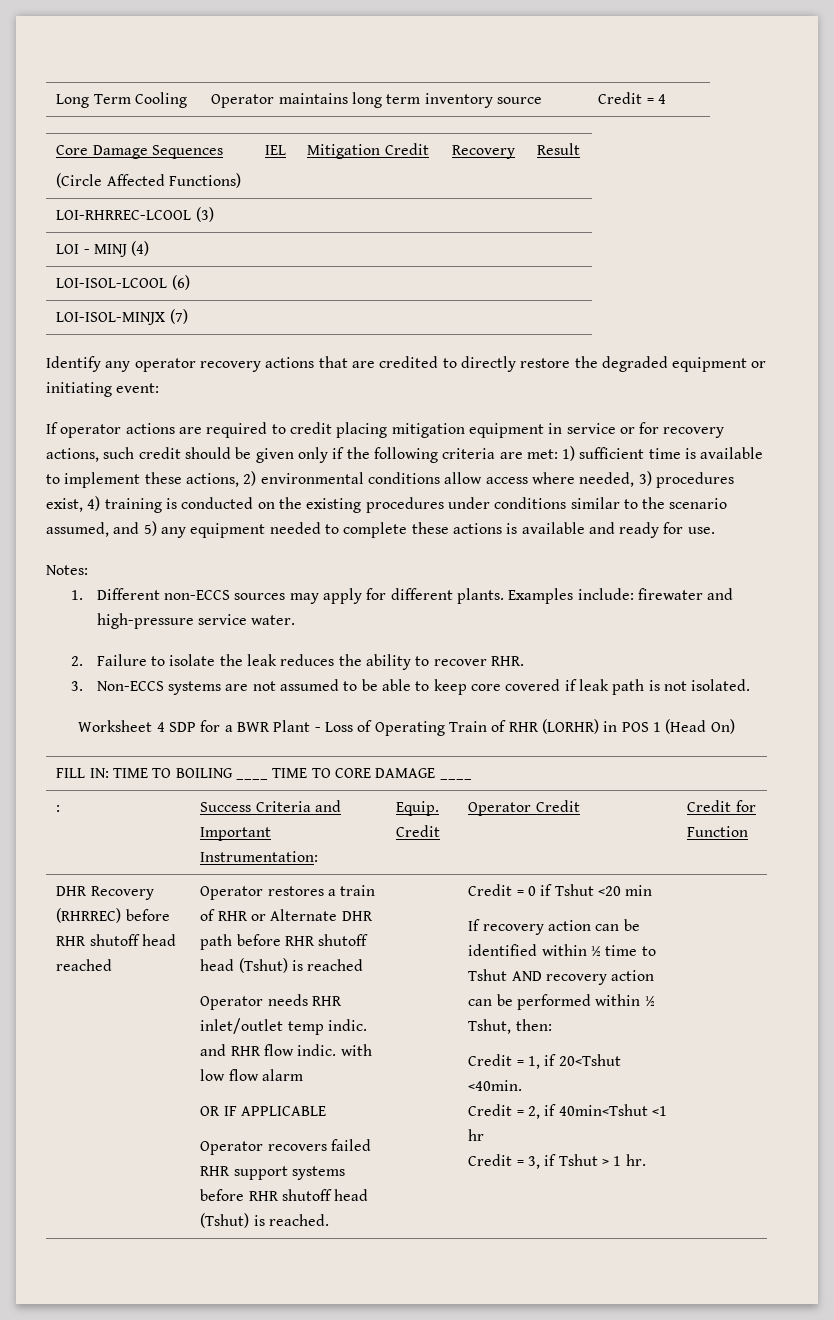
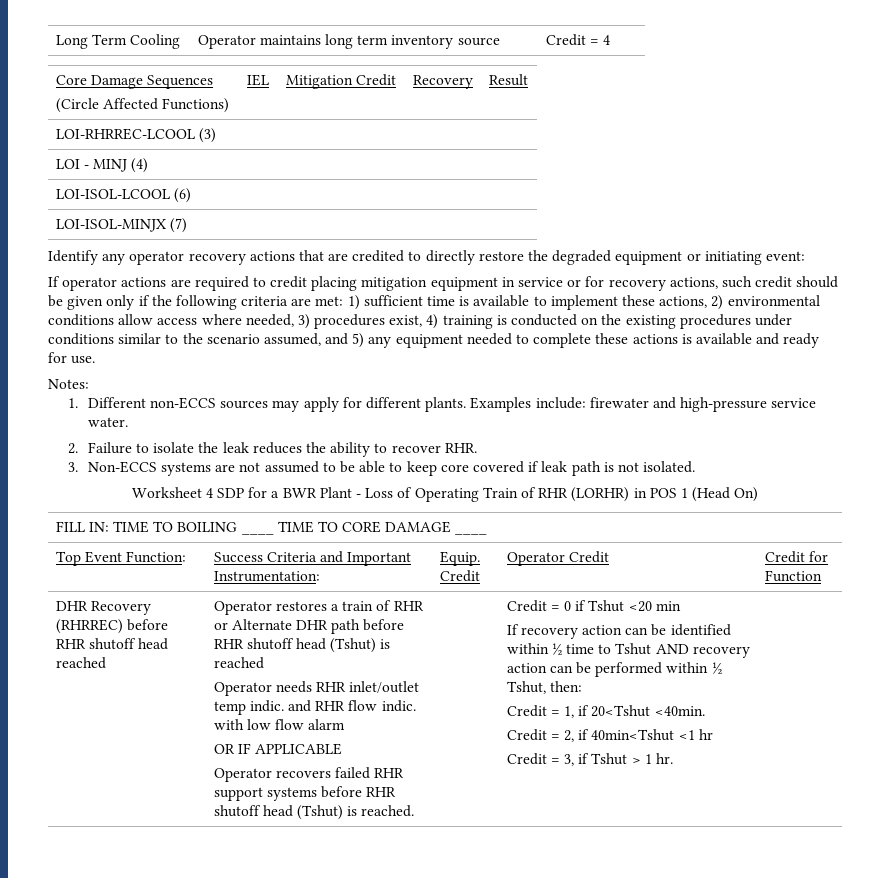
[56,805,61,812] : -> [55,551,186,566] Top Event Function:

